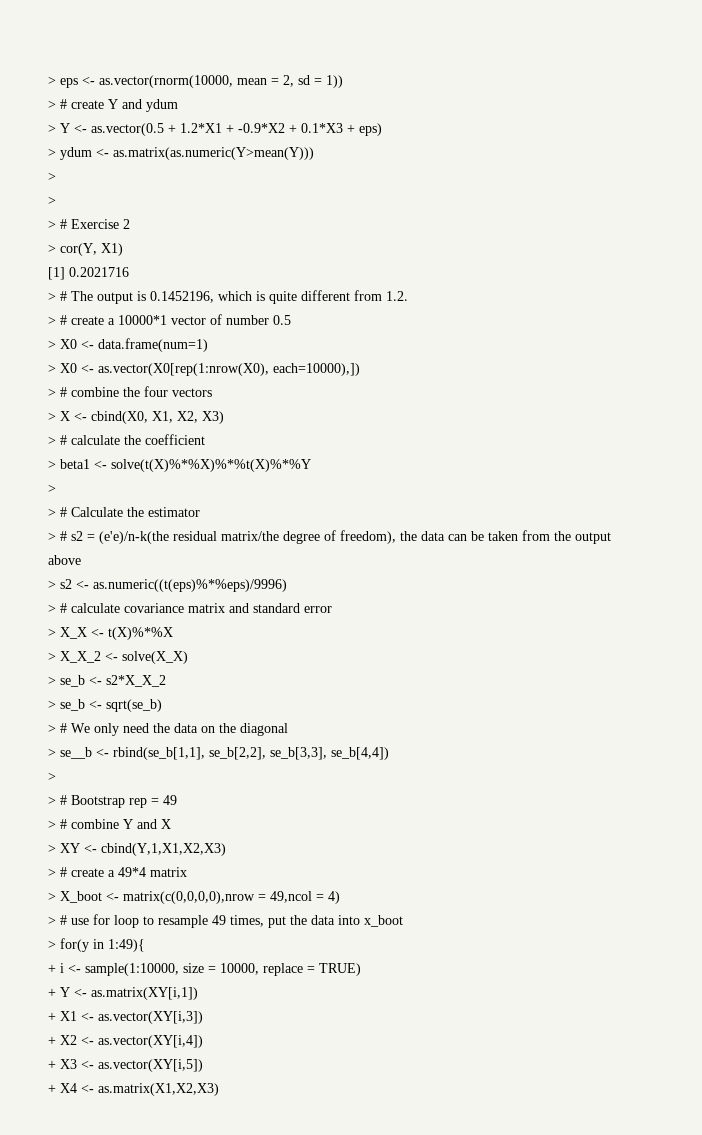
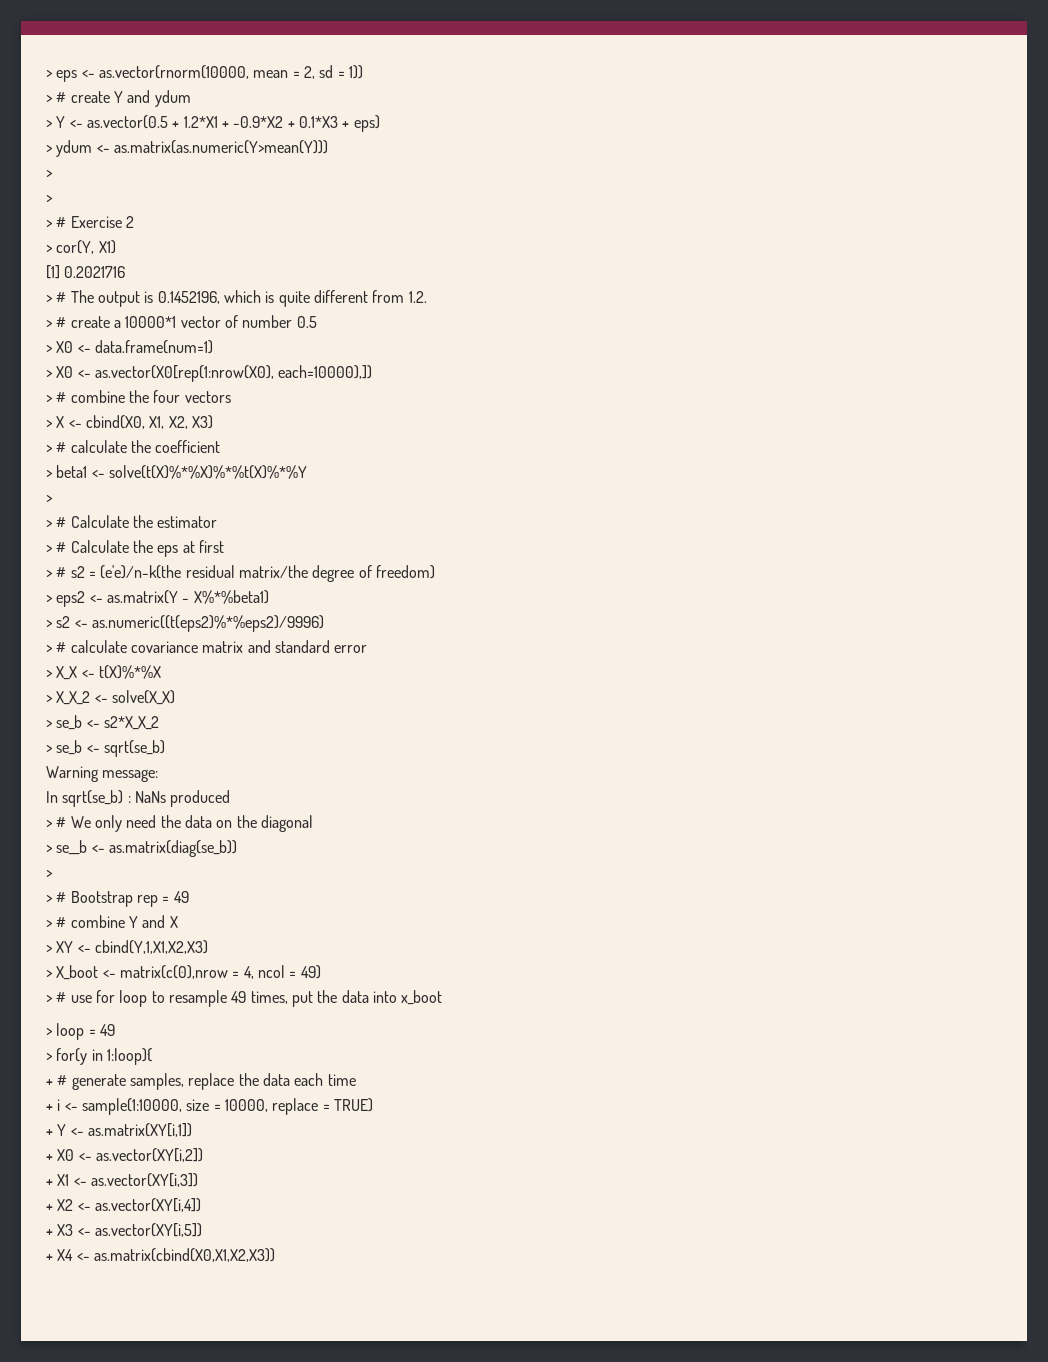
(200, 512) none -> [46,540,224,557] // > # Calculate the eps at first
[340,530,611,544] [48,555,81,565] freedom), the data can be taken from the output above -> [375,565,435,579] [46,590,269,607] freedom) // > eps2 <- as.matrix(Y - X%*%beta1)
[93,579,287,592] as.numeric((t(eps)%*%eps)/9996) -> [91,615,324,632] as.numeric((t(eps2)%*%eps2)/9996)
(162, 705) none -> [46,766,159,782] [46,790,231,807] // Warning message: // In sqrt(se_b) : NaNs produced
[113,747,389,760] rbind(se_b[1,1], se_b[2,2], se_b[3,3], se_b[4,4]) -> [108,840,237,857] as.matrix(diag(se_b))
[60,867,187,877] [48,891,340,904] # create a 49*4 matrix // > X_boot <- matrix(c(0,0,0,0),nrow = 49,ncol = 4) -> [56,965,321,980] X_boot <- matrix(c(0),nrow = 4, ncol = 49)
(403, 921) none -> [46,1023,115,1040] // > loop = 49
[108,939,145,952] 1:49){ -> [106,1048,152,1065] [46,1073,356,1090] 1:loop){ // + # generate samples, replace the data each time
(198, 993) none -> [46,1148,203,1162] // + X0 <- as.vector(XY[i,2])
[98,1083,219,1096] as.matrix(X1,X2,X3) -> [93,1248,275,1262] as.matrix(cbind(X0,X1,X2,X3))

